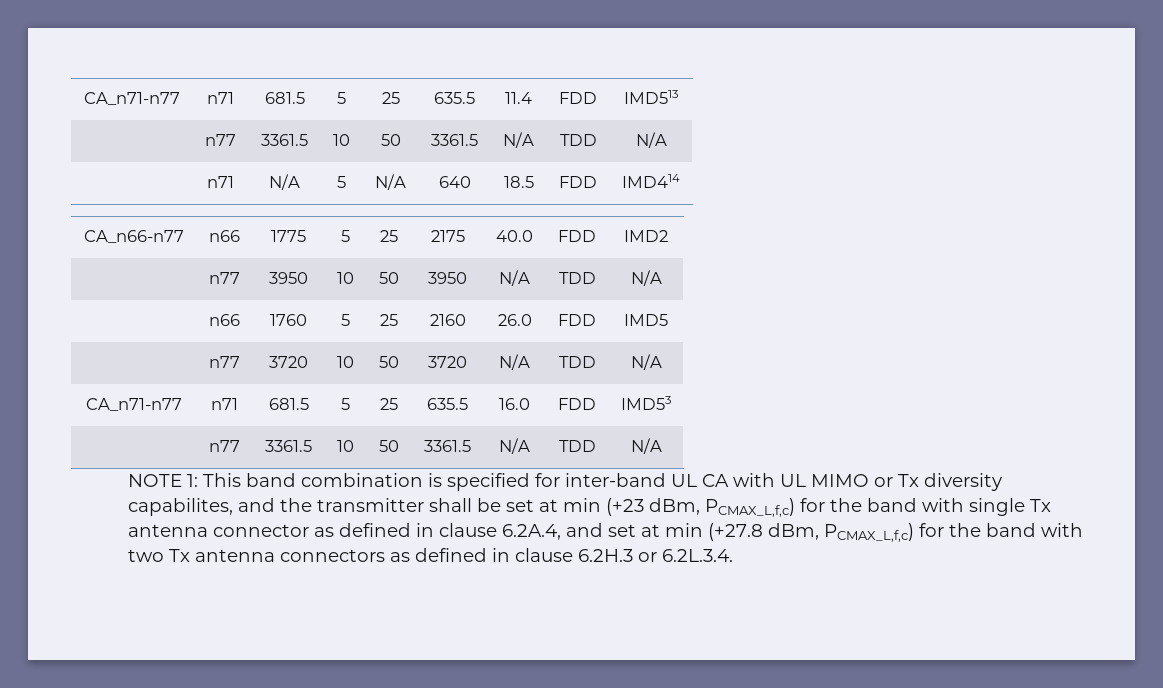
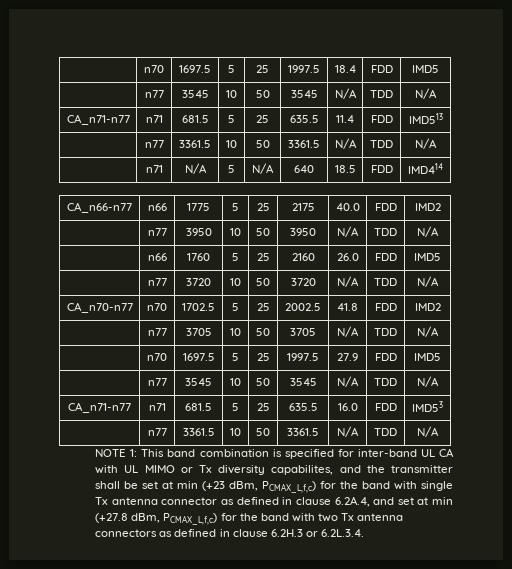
(84, 98) none -> [144,65,164,73] [179,65,211,73] [228,65,235,73] [256,65,269,73] [288,65,320,73] [334,65,356,73] [370,65,393,73] [412,65,439,73] [144,90,164,98] [181,90,209,98] [226,90,237,98] [255,90,270,98] [290,90,318,98] [334,88,357,99] [370,90,393,98] [415,88,437,99] | n70 | 1697.5 | 5 | 25 | 1997.5 | 18.4 | FDD | IMD5 // | n77 | 3545 | 10 | 50 | 3545 | N/A | TDD | N/A //
(662, 362) none -> [66,302,133,313] [147,303,167,311] [182,303,215,311] [232,303,239,311] [256,303,270,311] [285,303,321,311] [337,303,358,311] [374,303,397,311] [414,303,441,311] [147,328,167,336] [185,328,212,336] [230,328,241,336] [256,328,270,336] [290,328,316,336] [337,326,359,337] [374,328,397,336] [417,326,439,337] [147,353,167,361] [182,353,215,361] [232,353,239,361] [256,353,270,361] [287,353,319,361] [337,353,358,361] [374,353,397,361] [414,353,441,361] [147,378,167,386] [185,378,212,386] [230,378,241,386] [256,378,270,386] [289,378,317,386] [337,376,359,387] [374,378,397,386] [417,376,439,387] // CA_n70-n77 | n70 | 1702.5 | 5 | 25 | 2002.5 | 41.8 | FDD | IMD2 // | n77 | 3705 | 10 | 50 | 3705 | N/A | TDD | N/A // | n70 | 1697.5 | 5 | 25 | 1997.5 | 27.9 | FDD | IMD5 // | n77 | 3545 | 10 | 50 | 3545 | N/A | TDD | N/A

